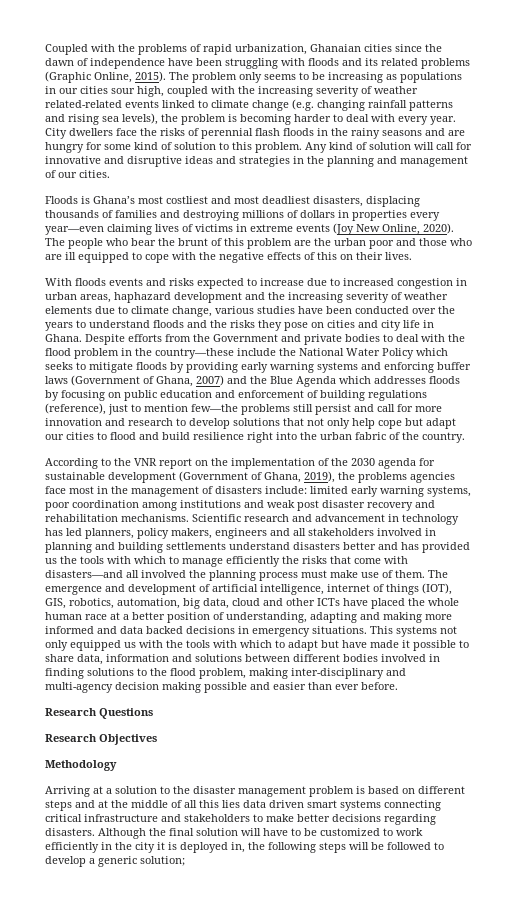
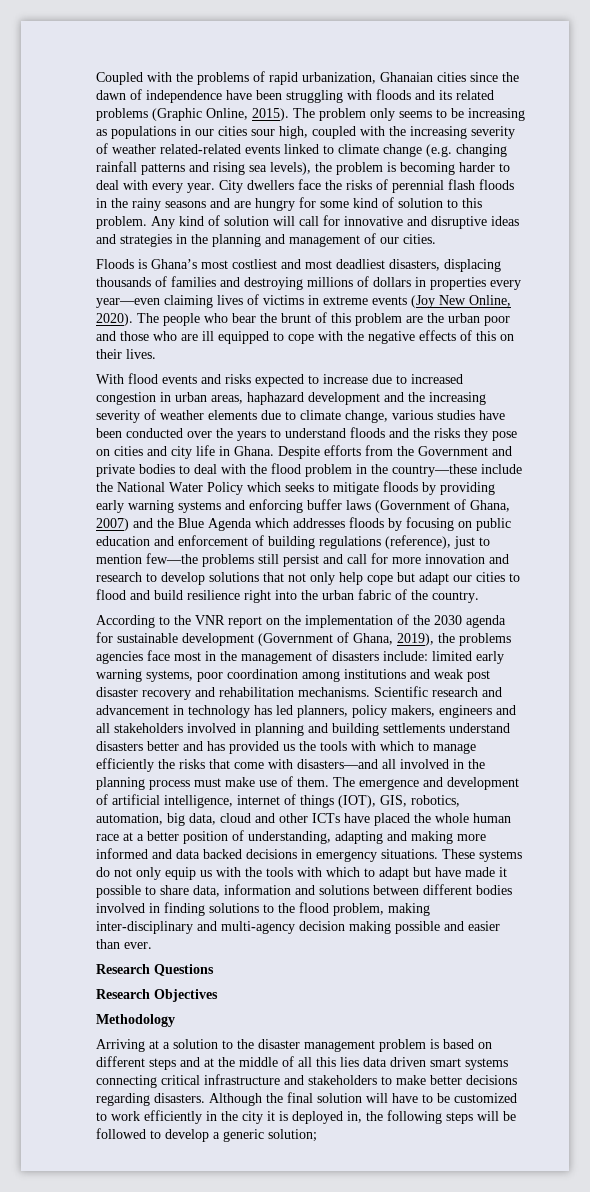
[75,278,106,286] floods -> [128,373,158,384] flood
(186, 574) none -> [453,759,464,769] in
[370,626,457,637] [45,640,121,651] This systems not only equipped -> [442,849,522,862] [96,867,196,880] These systems do not only equip
[335,682,398,690] ever before. -> [124,942,152,949] ever.

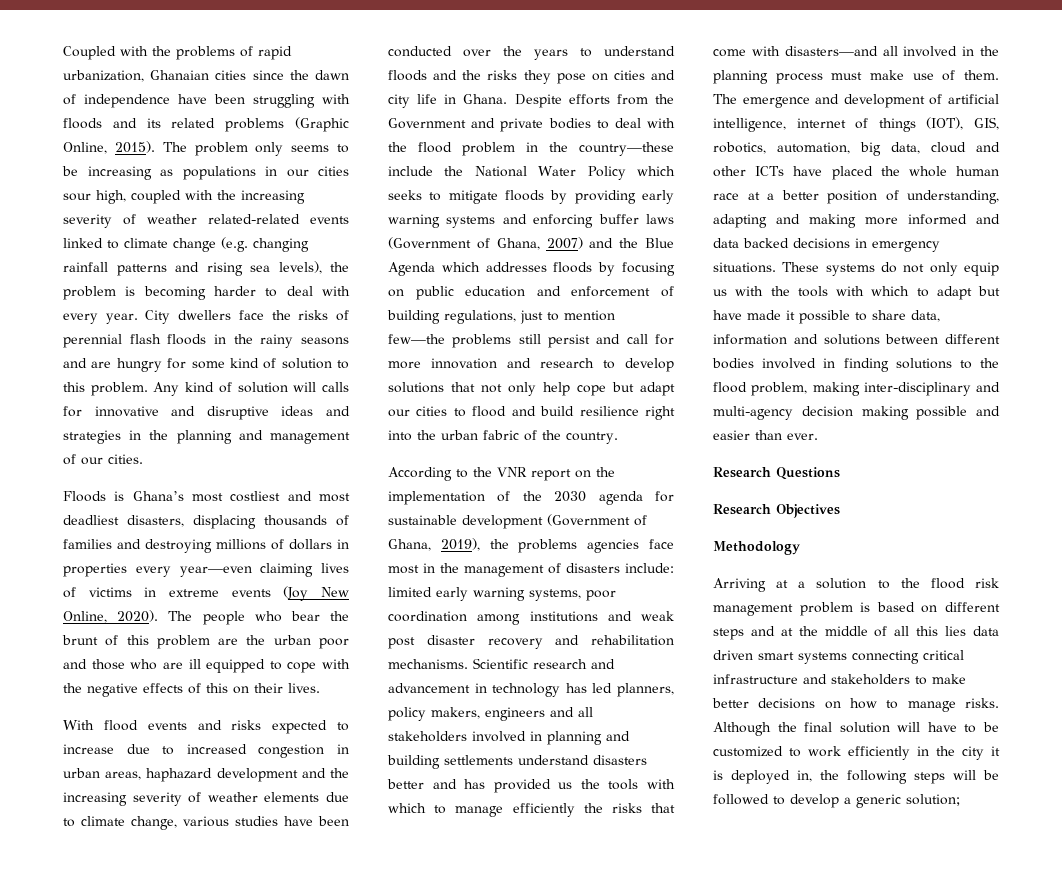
[299,216,319,226] call -> [322,382,349,392] calls
[319,535,451,549] regulations (reference), -> [444,310,516,324] regulations,
[258,1039,300,1049] disaster -> [930,578,999,589] flood risk
[96,1093,205,1106] regarding disasters. -> [824,698,999,712] on how to manage risks.

